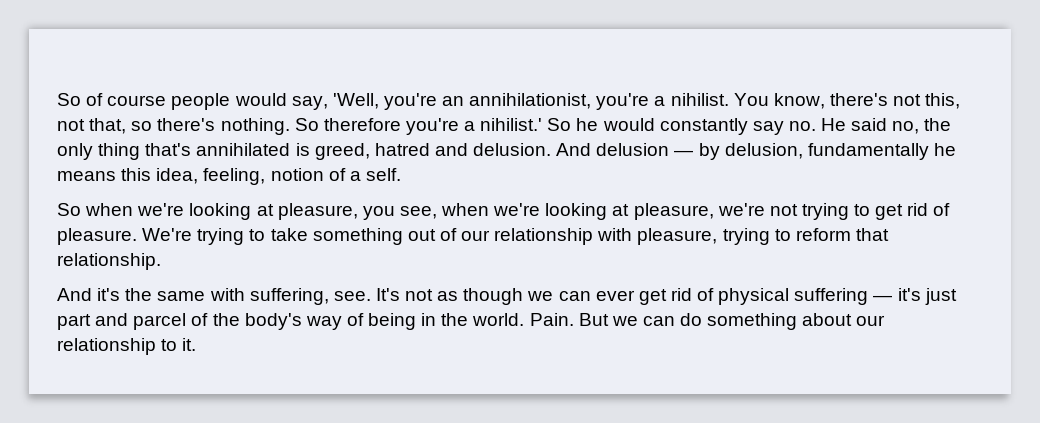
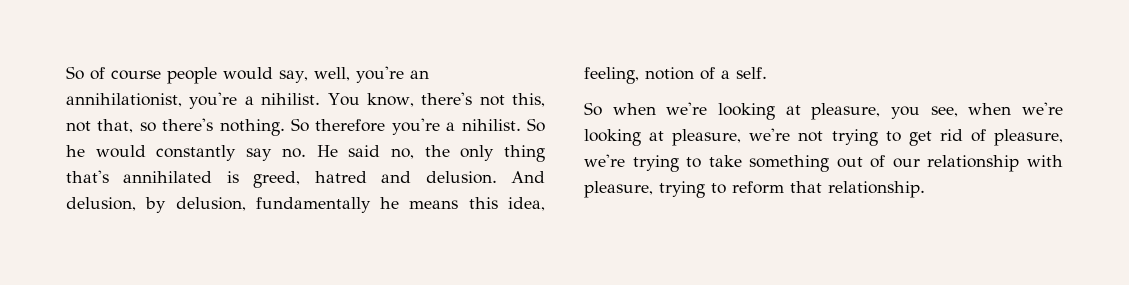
[332,93,379,109] 'Well, -> [313,67,350,81] well,
[480,118,543,131] nihilist.' -> [461,119,521,131] nihilist.
[596,143,694,156] delusion — -> [66,197,136,211] delusion,
[57,228,193,245] pleasure. We're -> [994,129,1063,146] [584,154,625,167] pleasure, we're
[57,288,957,305] [57,313,886,330] [57,338,197,355] // And it's the same with suffering, see. It's not as though we can ever get rid of physical suffering — it's just part and parcel of the body's way of being in the world. Pain. But we can do something about our relationship to it. -> (925, 189) none

